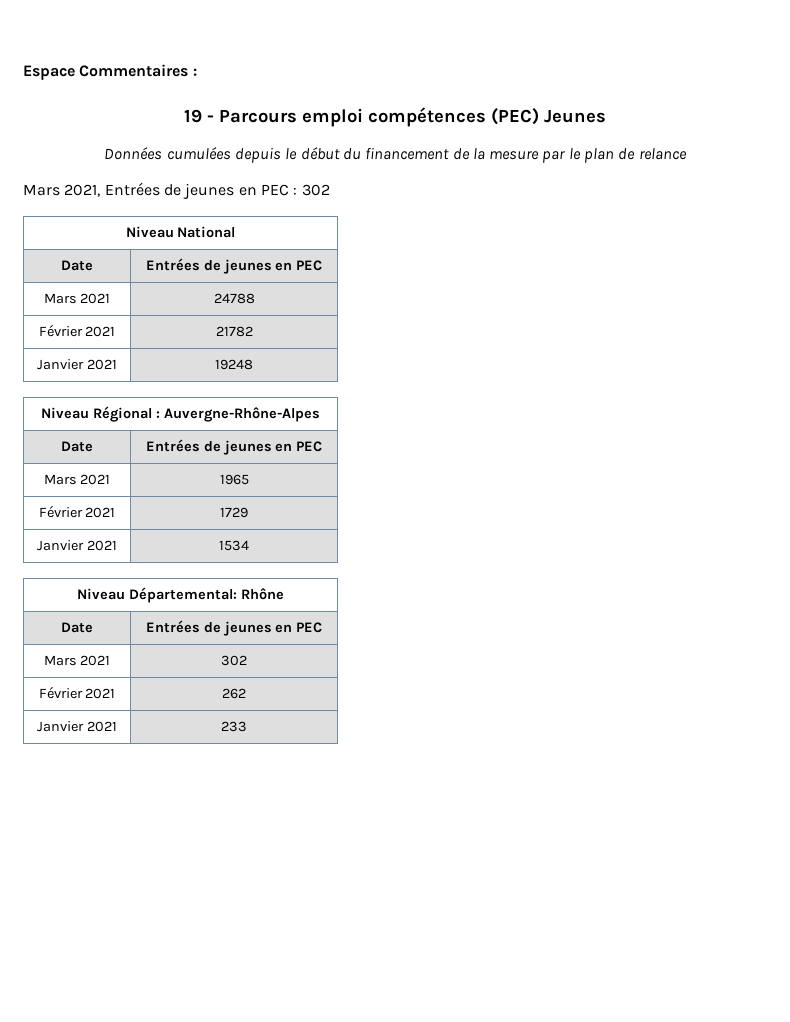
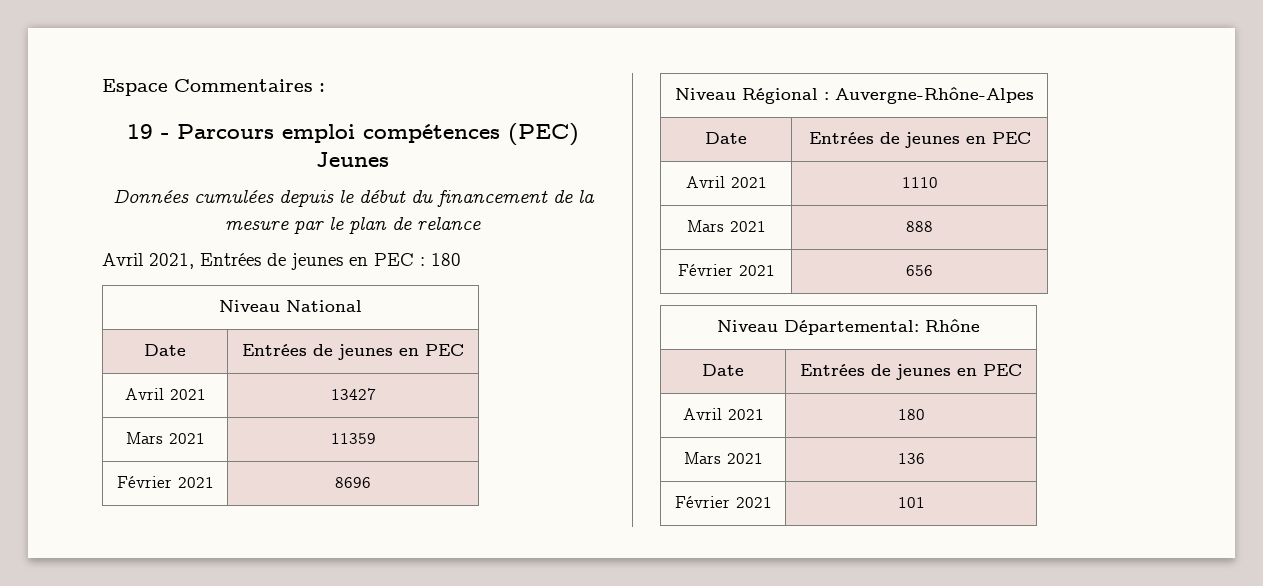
[23,184,60,196] Mars -> [102,253,144,266] Avril
[301,184,330,196] 302 -> [431,253,461,266] 180
[43,293,111,304] [213,293,255,304] [38,324,116,337] [215,326,253,337] [37,359,117,370] [215,359,253,370] // Mars 2021 | 24788 // Février 2021 | 21782 // Janvier 2021 | 19248 -> [124,388,206,400] [330,388,376,400] [125,432,205,444] [330,433,376,444] [116,476,214,488] [335,477,371,488] // Avril 2021 | 13427 // Mars 2021 | 11359 // Février 2021 | 8696
[43,474,111,485] [219,474,249,485] [38,505,116,518] [220,507,248,518] [37,540,117,551] [219,540,249,551] // Mars 2021 | 1965 // Février 2021 | 1729 // Janvier 2021 | 1534 -> [685,176,767,188] [901,177,938,188] [686,220,766,232] [906,221,933,232] [677,264,775,276] [906,265,933,276] // Avril 2021 | 1110 // Mars 2021 | 888 // Février 2021 | 656
[43,655,111,666] [221,655,247,666] [38,686,116,699] [222,688,246,699] [37,721,117,732] [221,721,247,732] // Mars 2021 | 302 // Février 2021 | 262 // Janvier 2021 | 233 -> [682,408,764,420] [897,409,925,420] [683,452,763,464] [897,453,925,464] [674,496,772,508] [897,497,925,508] // Avril 2021 | 180 // Mars 2021 | 136 // Février 2021 | 101

